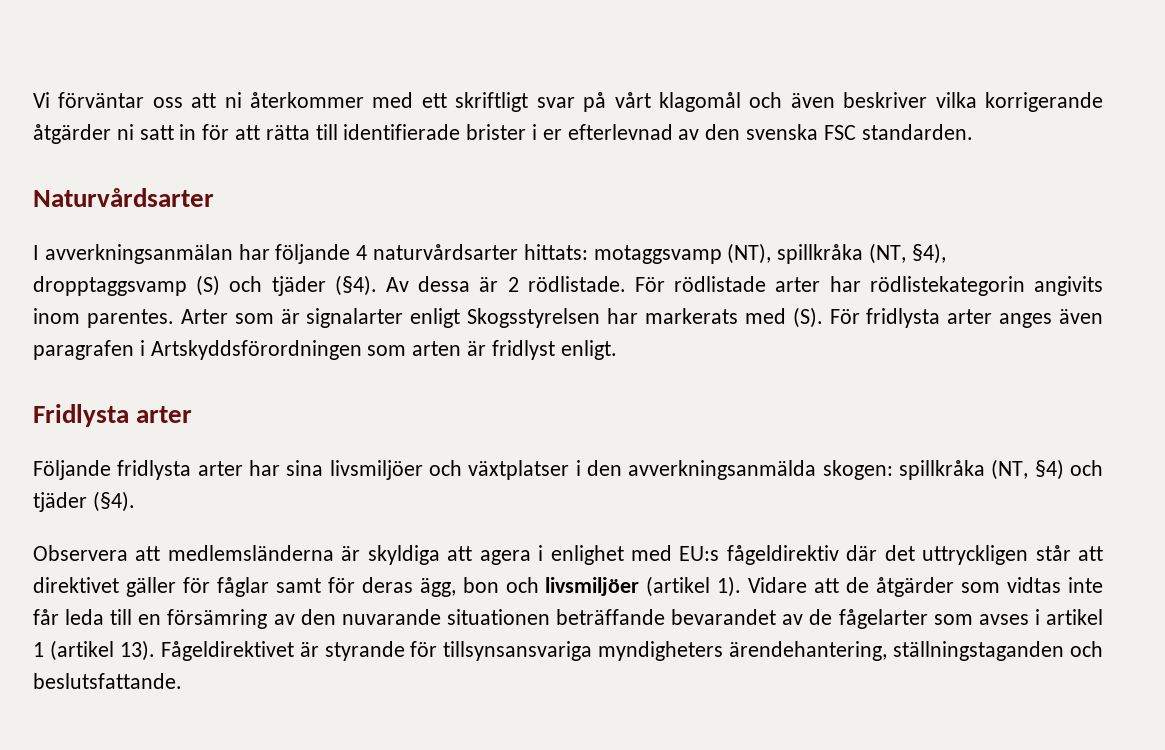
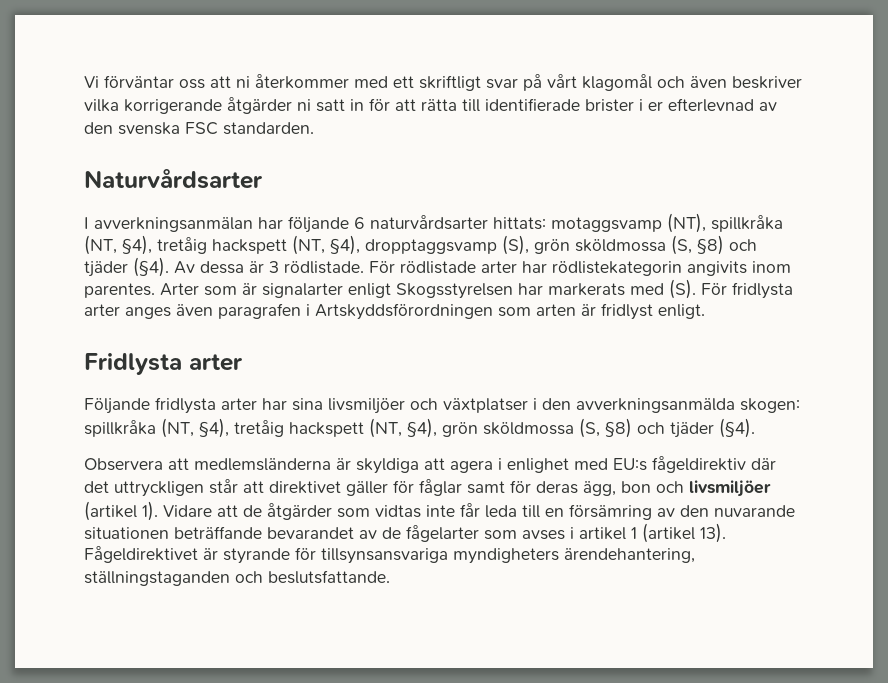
[356,245,368,260] 4 -> [354,217,365,229] 6
[33,275,221,296] dropptaggsvamp (S) -> [157,235,724,255] tretåig hackspett (NT, §4), dropptaggsvamp (S), grön sköldmossa (S, §8)
[507,277,519,292] 2 -> [269,261,279,273] 3
[1034,459,1064,480] §4) -> [199,418,632,438] §4), tretåig hackspett (NT, §4), grön sköldmossa (S, §8)

